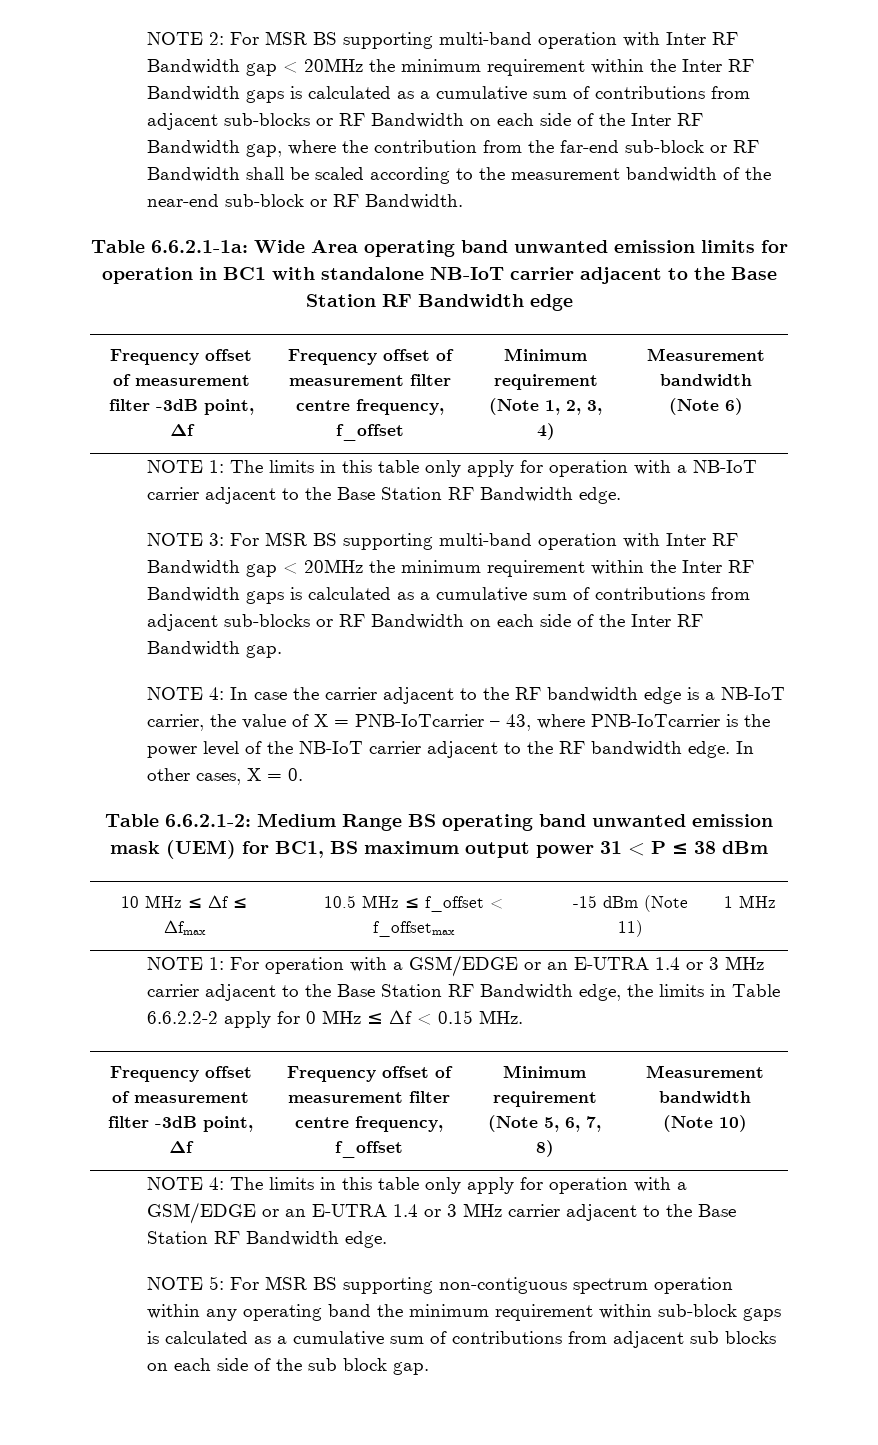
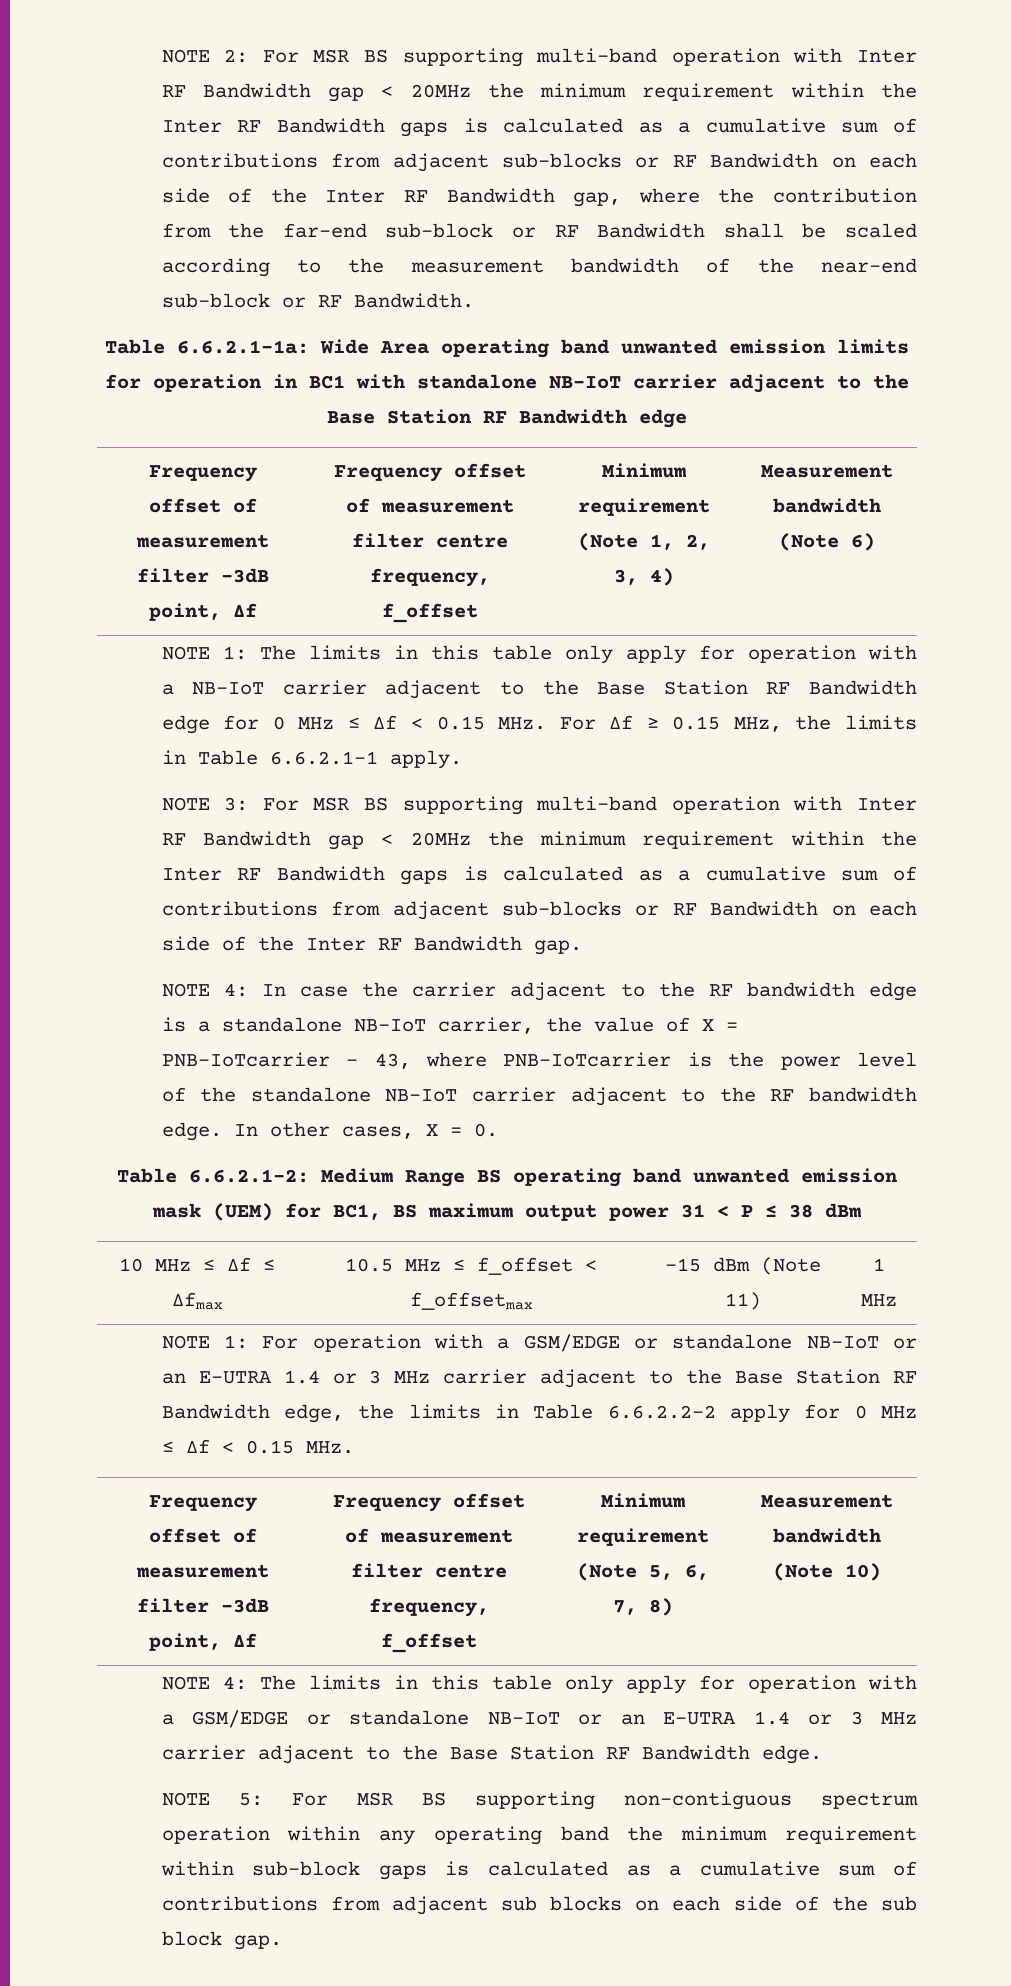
[578,487,621,504] edge. -> [161,715,918,734] [161,750,462,769] edge for 0 MHz ≤ Δf < 0.15 MHz. For Δf ≥ 0.15 MHz, the limits in Table 6.6.2.1-1 apply.
(715, 696) none -> [221,1017,342,1032] standalone
(293, 747) none -> [250,1087,371,1102] standalone
(541, 966) none -> [672,1334,917,1349] standalone NB-IoT or
(279, 1213) none -> [349,1710,603,1725] standalone NB-IoT or

